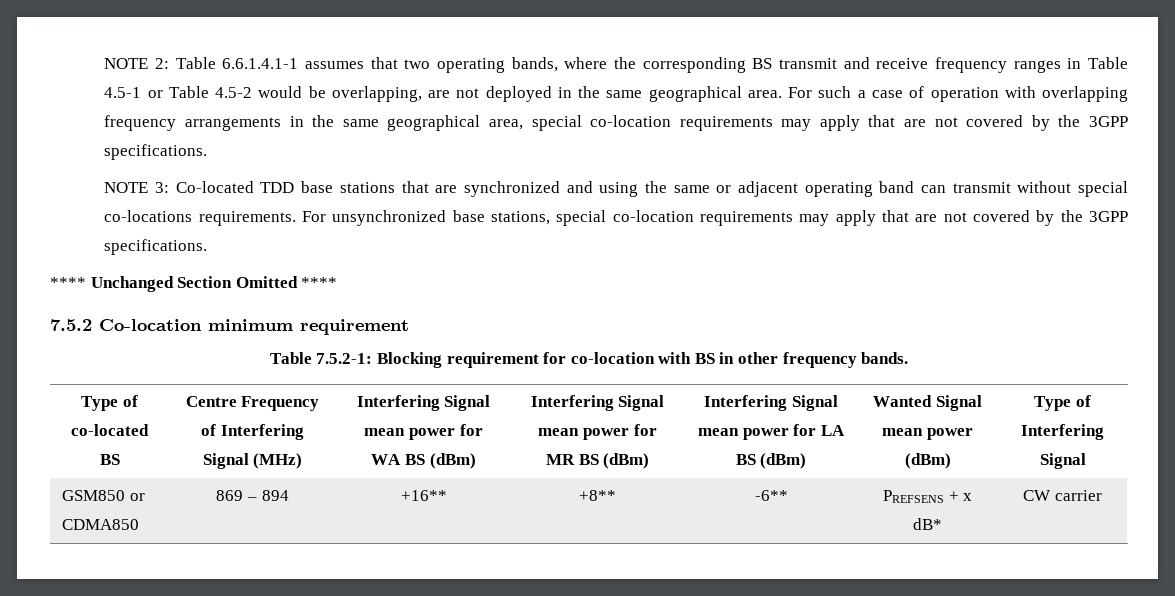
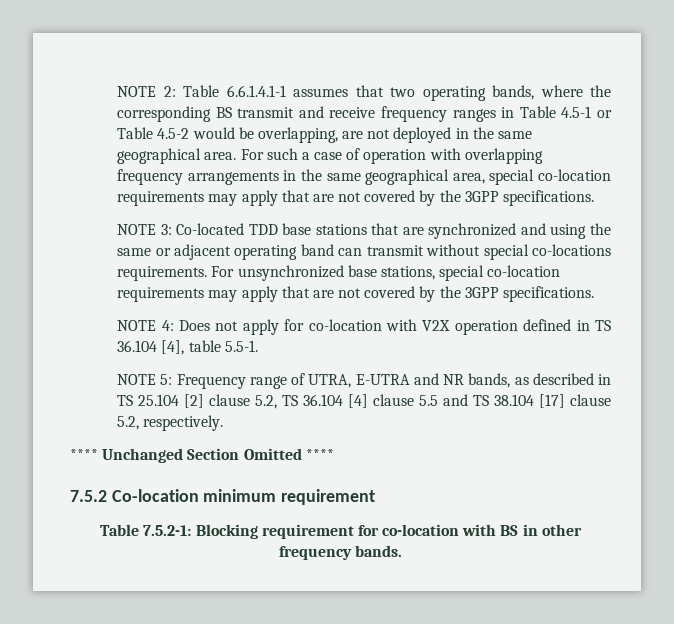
(208, 247) none -> [117,319,612,335] [117,340,258,355] [117,373,611,389] [117,394,611,409] [117,415,224,431] // NOTE 4: Does not apply for co-location with V2X operation defined in TS 36.104 [4], table 5.5-1. // NOTE 5: Frequency range of UTRA, E-UTRA and NR bands, as described in TS 25.104 [2] clause 5.2, TS 36.104 [4] clause 5.5 and TS 38.104 [17] clause 5.2, respectively.
[81,395,138,411] [71,424,149,436] [99,454,120,465] [185,396,320,411] [201,424,304,440] [202,453,303,469] [356,395,491,411] [364,424,483,440] [371,453,476,469] [530,395,665,411] [538,424,657,440] [545,453,650,469] [704,395,838,411] [698,424,845,440] [735,453,807,469] [873,395,982,411] [882,428,973,440] [904,453,951,469] [1034,395,1091,411] [1021,424,1104,440] [1039,453,1086,469] [62,490,145,501] [62,519,140,530] [216,490,289,501] [400,490,447,501] [579,490,616,501] [754,490,788,501] [882,490,973,503] [913,518,942,530] [1023,490,1102,501] // Type of co-located BS | Centre Frequency of Interfering Signal (MHz) | Interfering Signal mean power for WA BS (dBm) | Interfering Signal mean power for MR BS (dBm) | Interfering Signal mean power for LA BS (dBm) | Wanted Signal mean power (dBm) | Type of Interfering Signal // GSM850 or CDMA850 | 869 – 894 | +16** | +8** | -6** | PREFSENS + x dB* | CW carrier -> (403, 551) none

